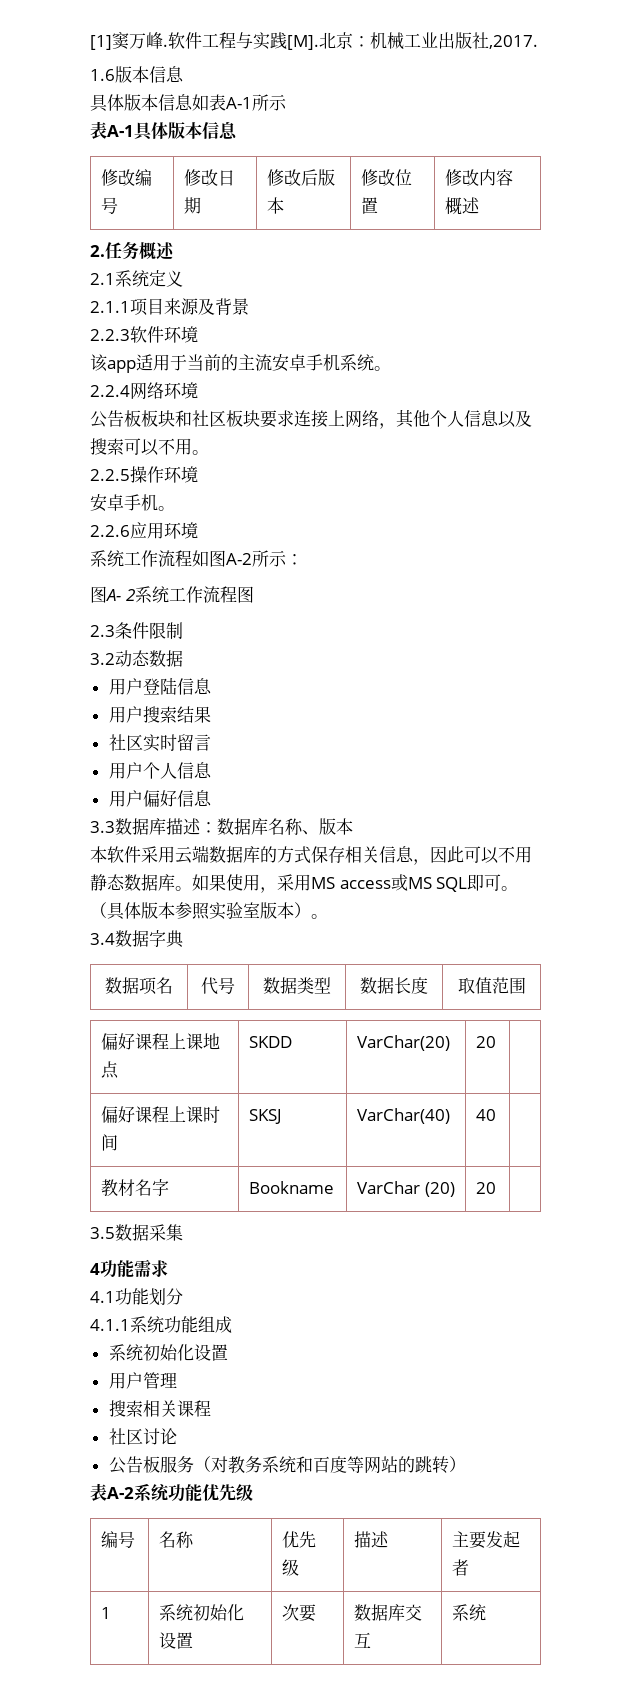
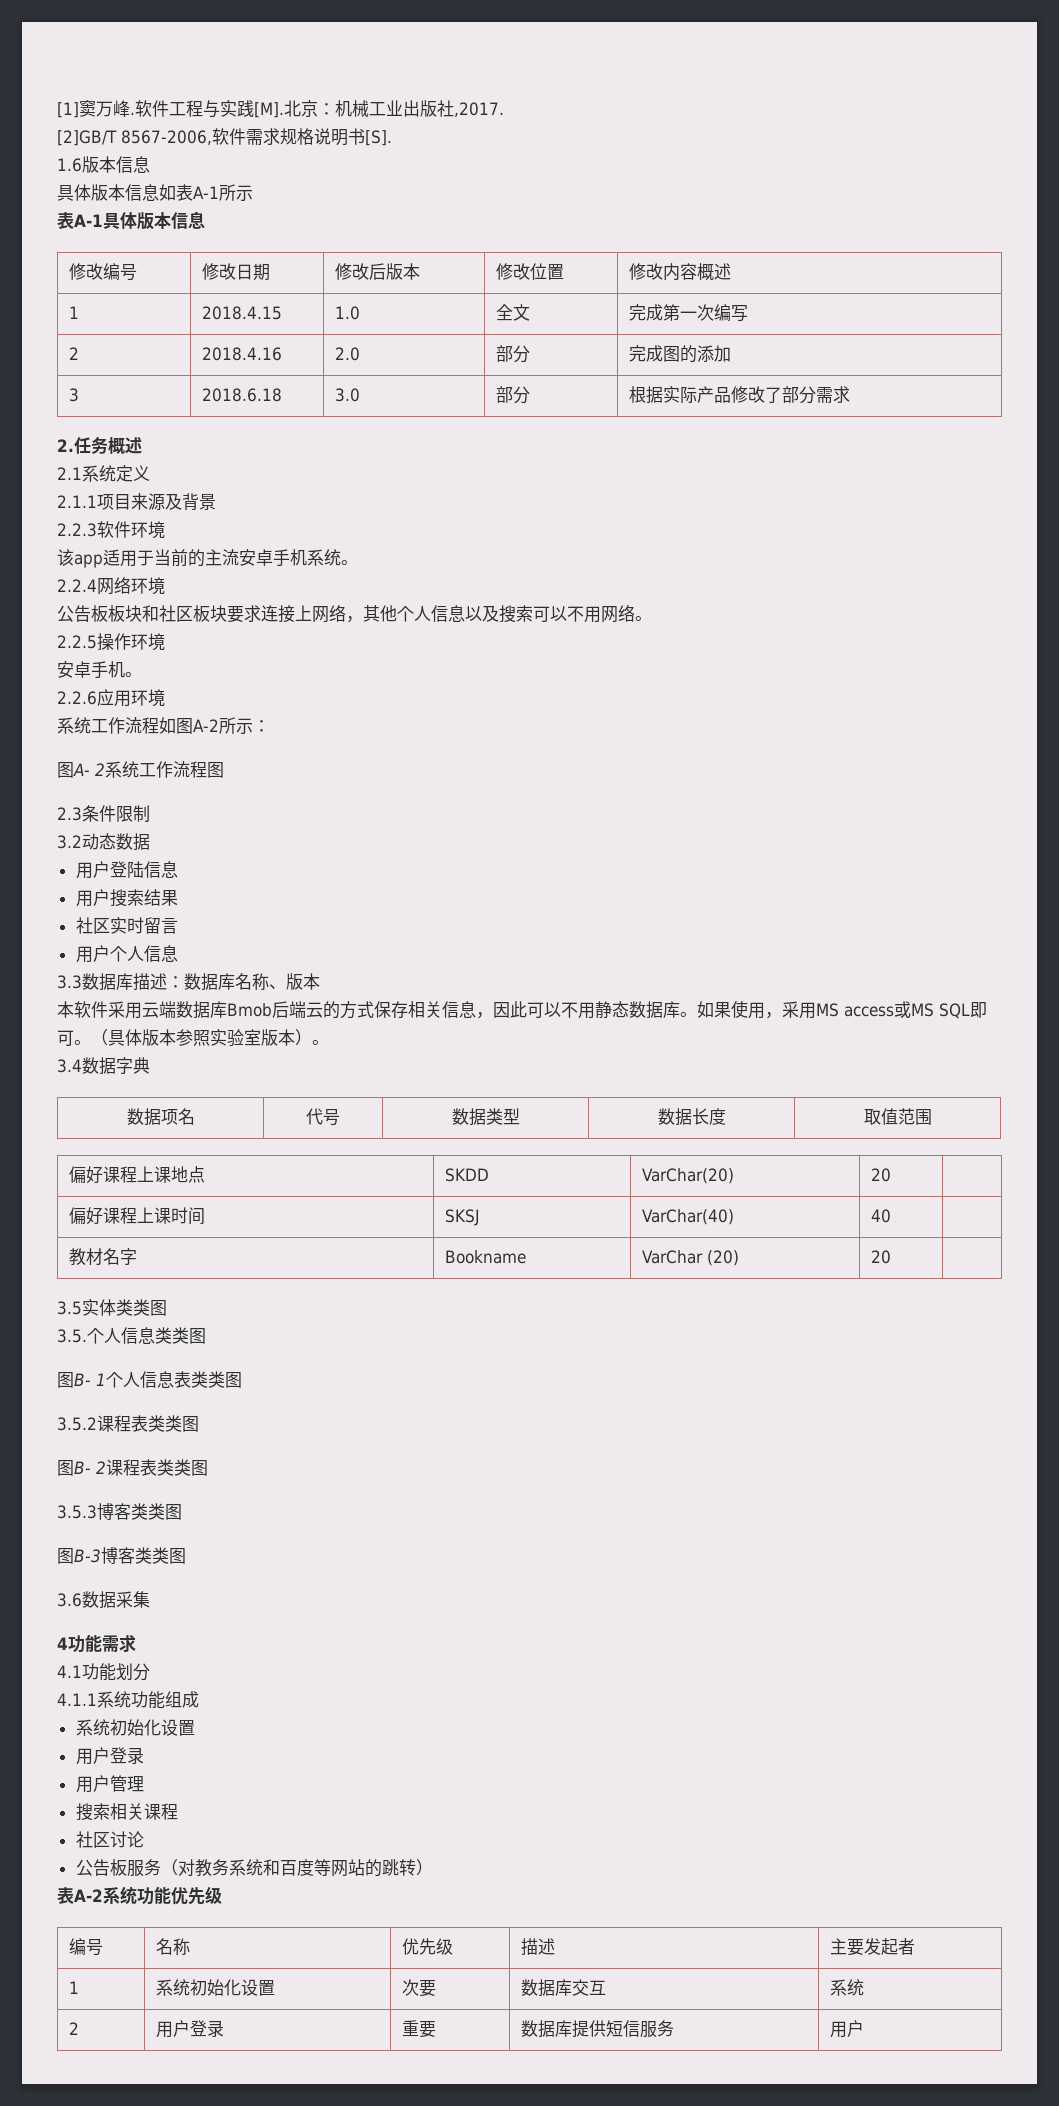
(538, 42) none -> [57,128,392,146] // [2]GB/T 8567-2006,软件需求规格说明书[S].
(481, 205) none -> [68,306,79,319] [201,306,282,320] [334,306,360,320] [495,304,530,321] [628,304,748,322] [68,347,79,360] [201,347,282,361] [334,347,360,361] [495,345,530,363] [628,345,731,363] [68,388,79,402] [201,388,282,402] [334,388,360,402] [495,386,530,404] [628,386,850,404] // 1 | 2018.4.15 | 1.0 | 全文 | 完成第一次编写 // 2 | 2018.4.16 | 2.0 | 部分 | 完成图的添加 // 3 | 2018.6.18 | 3.0 | 部分 | 根据实际产品修改了部分需求
(192, 446) none -> [601,605,635,623] 网络
[108,790,212,807] // 用户偏好信息 -> (178, 953) none
(260, 854) none -> [227,1001,323,1018] Bmob后端云
(115, 1233) none -> [82,1299,167,1316] [57,1327,206,1344] [57,1371,242,1388] [57,1415,199,1432] [57,1459,208,1476] [57,1503,182,1520] [57,1547,186,1564] [57,1593,82,1607] 实体类类图 // 3.5.个人信息类类图 // 图B- 1个人信息表类类图 // 3.5.2课程表类类图 // 图B- 2课程表类类图 // 3.5.3博客类类图 // 图B-3博客类类图 // 3.6
(228, 1352) none -> [75,1747,144,1765] // 用户登录
(487, 1612) none -> [68,2022,79,2035] [155,2020,224,2038] [401,2020,436,2038] [520,2020,674,2038] [829,2020,864,2038] // 2 | 用户登录 | 重要 | 数据库提供短信服务 | 用户

